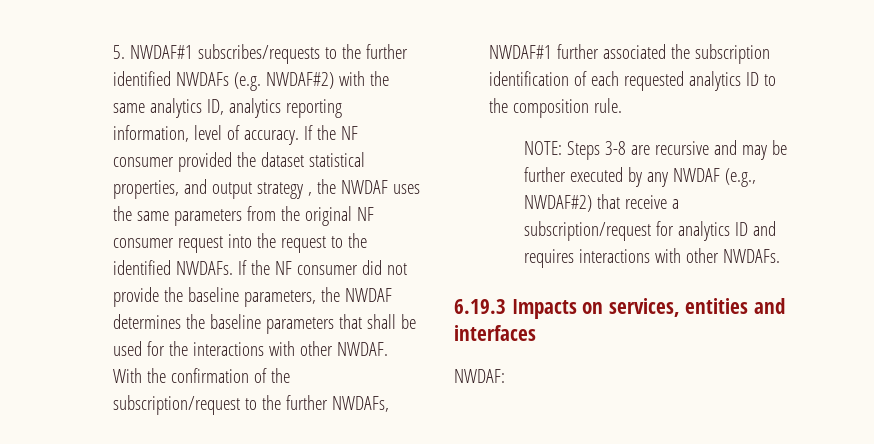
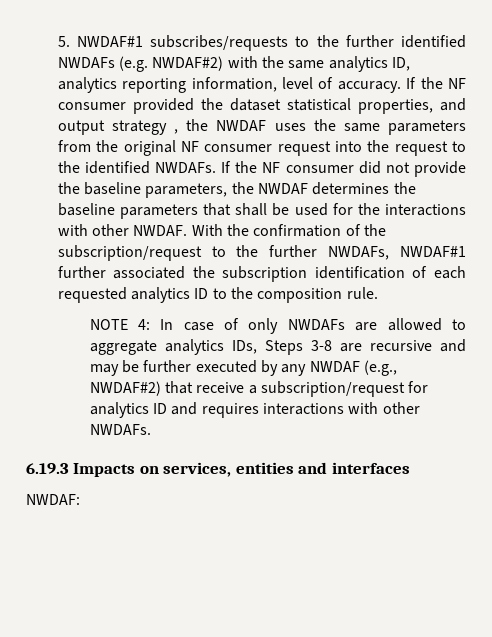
[523,141,562,155] NOTE: -> [89,318,466,334] [89,339,257,355] NOTE 4: In case of only NWDAFs are allowed to aggregate analytics IDs,

